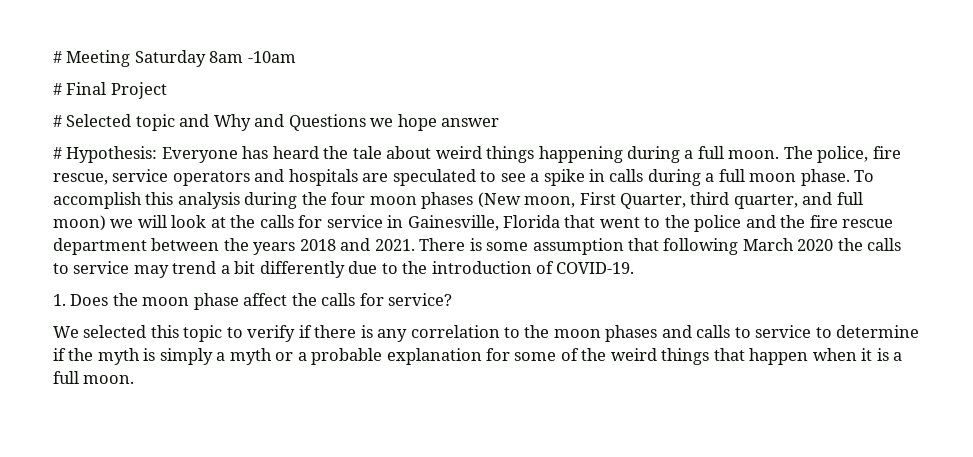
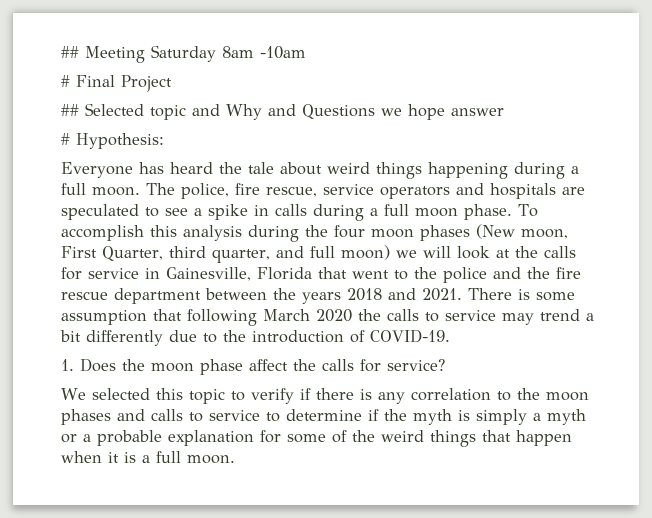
[53,51,62,63] # -> [61,46,79,58] ##
[53,115,62,127] # -> [61,104,79,116] ##
(158, 154) none -> (164, 141) //

